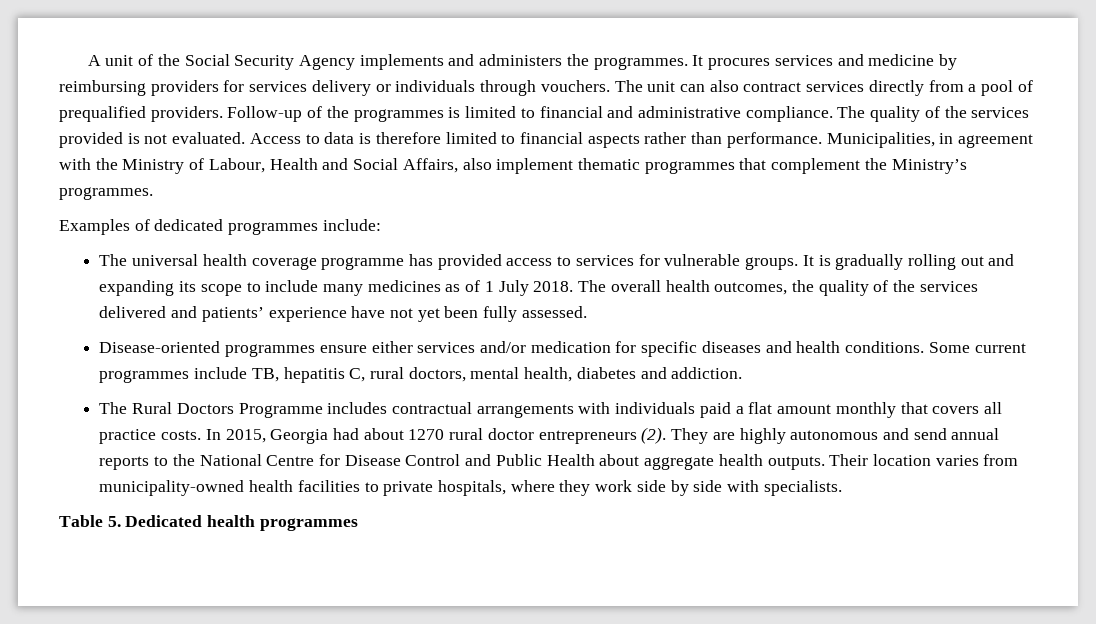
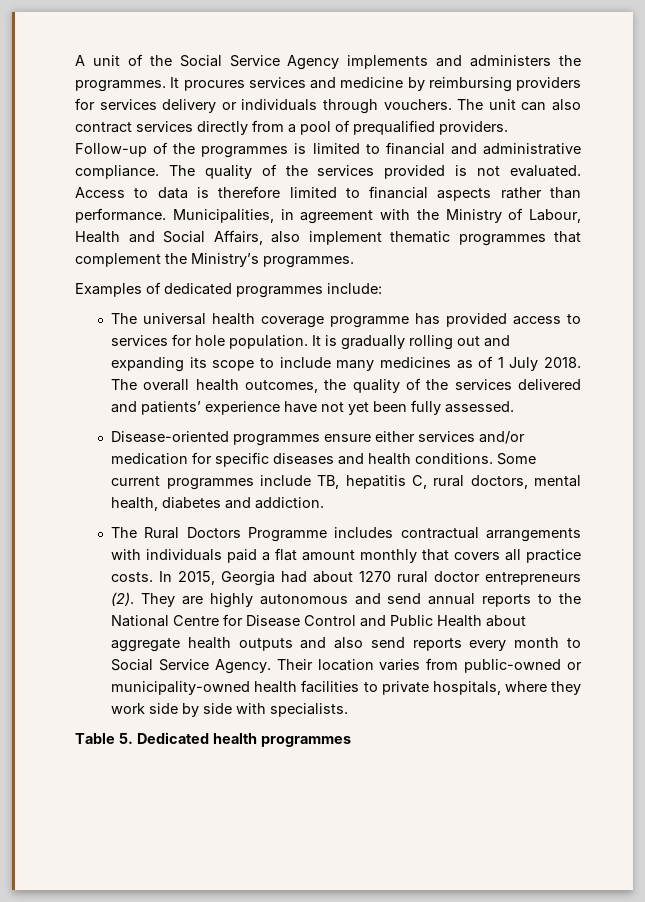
[234,55,295,70] Security -> [229,55,280,67] Service
[664,254,799,270] vulnerable groups. -> [195,335,309,349] hole population.
[767,456,825,470] outputs. -> [238,637,581,651] [111,659,271,674] outputs and also send reports every month to Social Service Agency.
(1019, 460) none -> [464,659,582,673] public-owned or

